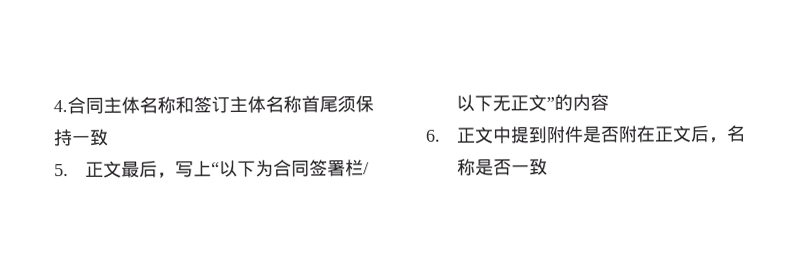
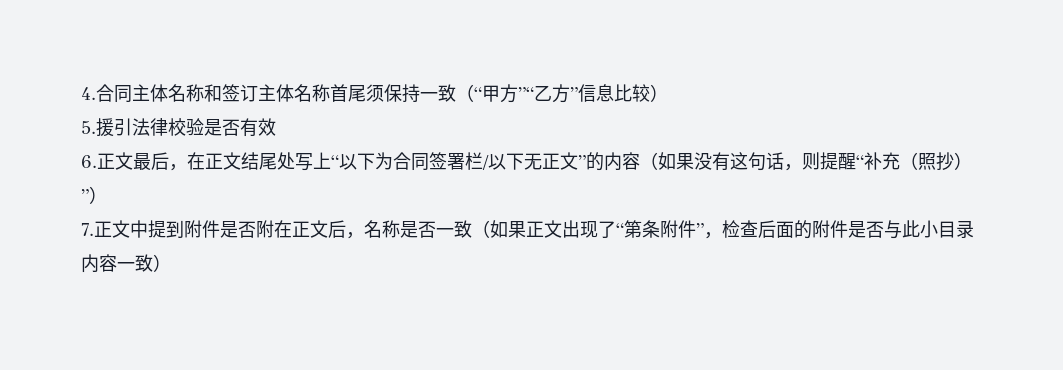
[54,160,177,179] // 5.正文最后， -> [456,84,668,103] [81,118,276,137] [81,152,295,171] （“甲方”“乙方”信息比较） // 5.援引法律校验是否有效 // 6.正文最后，在正文结尾处
[425,129,441,142] // 6. -> [640,152,972,171] [81,186,107,204] [81,223,94,236] （如果没有这句话，则提醒“补充（照抄）”） // 7.
(549, 167) none -> [472,220,974,239] [81,254,171,273] （如果正文出现了“第条附件”，检查后面的附件是否与此小目录内容一致）

